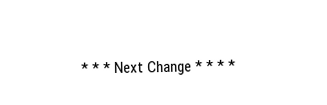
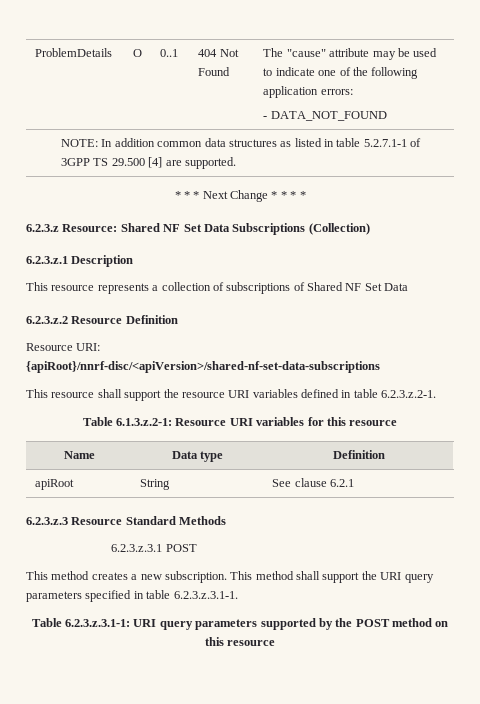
(80, 68) none -> [35,48,113,57] [132,49,142,57] [160,49,179,57] [198,49,239,57] [198,67,231,76] [263,48,438,60] [263,67,419,79] [263,86,353,98] [263,111,387,121] [61,138,422,147] [61,157,236,169] ProblemDetails | O | 0..1 | 404 Not Found | The "cause" attribute may be used to indicate one of the following application errors: // - DATA_NOT_FOUND // NOTE: In addition common data structures as listed in table 5.2.7.1-1 of 3GPP TS 29.500 [4] are supported. //
(237, 65) none -> [26,223,370,235] [26,255,134,267] [26,282,409,294] [26,315,178,324] [26,343,101,351] [26,361,380,373] [26,389,437,401] [82,417,398,426] [63,451,95,459] [171,451,224,462] [332,450,385,459] [35,479,75,490] [140,479,171,490] [272,478,355,487] [26,516,227,525] [111,544,197,552] [26,571,434,583] [26,590,238,602] [31,618,449,630] [204,637,276,646] // 6.2.3.z Resource: Shared NF Set Data Subscriptions (Collection) // 6.2.3.z.1 Description // This resource represents a collection of subscriptions of Shared NF Set Data // 6.2.3.z.2 Resource Definition // Resource URI: {apiRoot}/nnrf-disc/<apiVersion>/shared-nf-set-data-subscriptions // This resource shall support the resource URI variables defined in table 6.2.3.z.2-1. // Table 6.1.3.z.2-1: Resource URI variables for this resource // Name | Data type | Definition // apiRoot | String | See clause 6.2.1 // 6.2.3.z.3 Resource Standard Methods // 6.2.3.z.3.1 POST // This method creates a new subscription. This method shall support the URI query parameters specified in table 6.2.3.z.3.1-1. // Table 6.2.3.z.3.1-1: URI query parameters supported by the POST method on this resource

